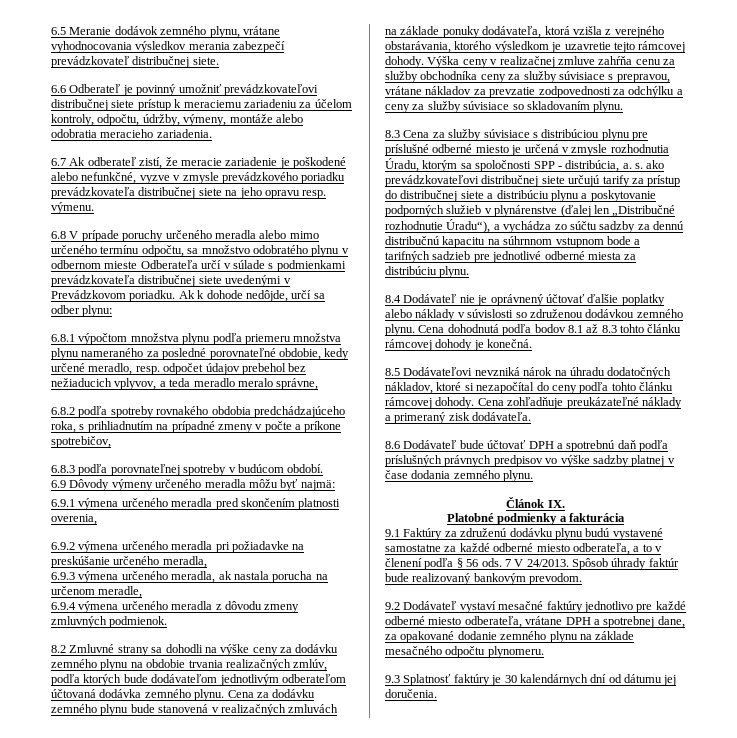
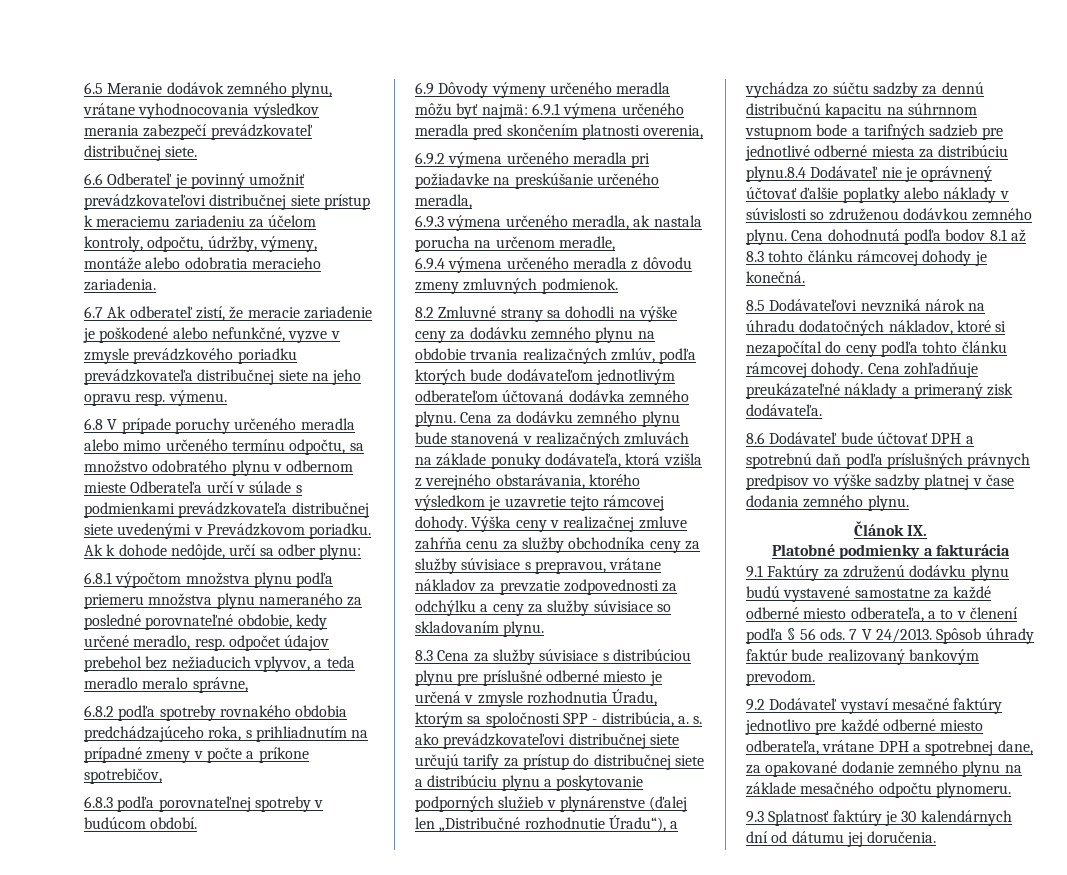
(335, 485) // -> (528, 111) none
[439,266,470,278] [385,295,401,303] plynu. // 8.4 -> [746,166,806,182] plynu.8.4

